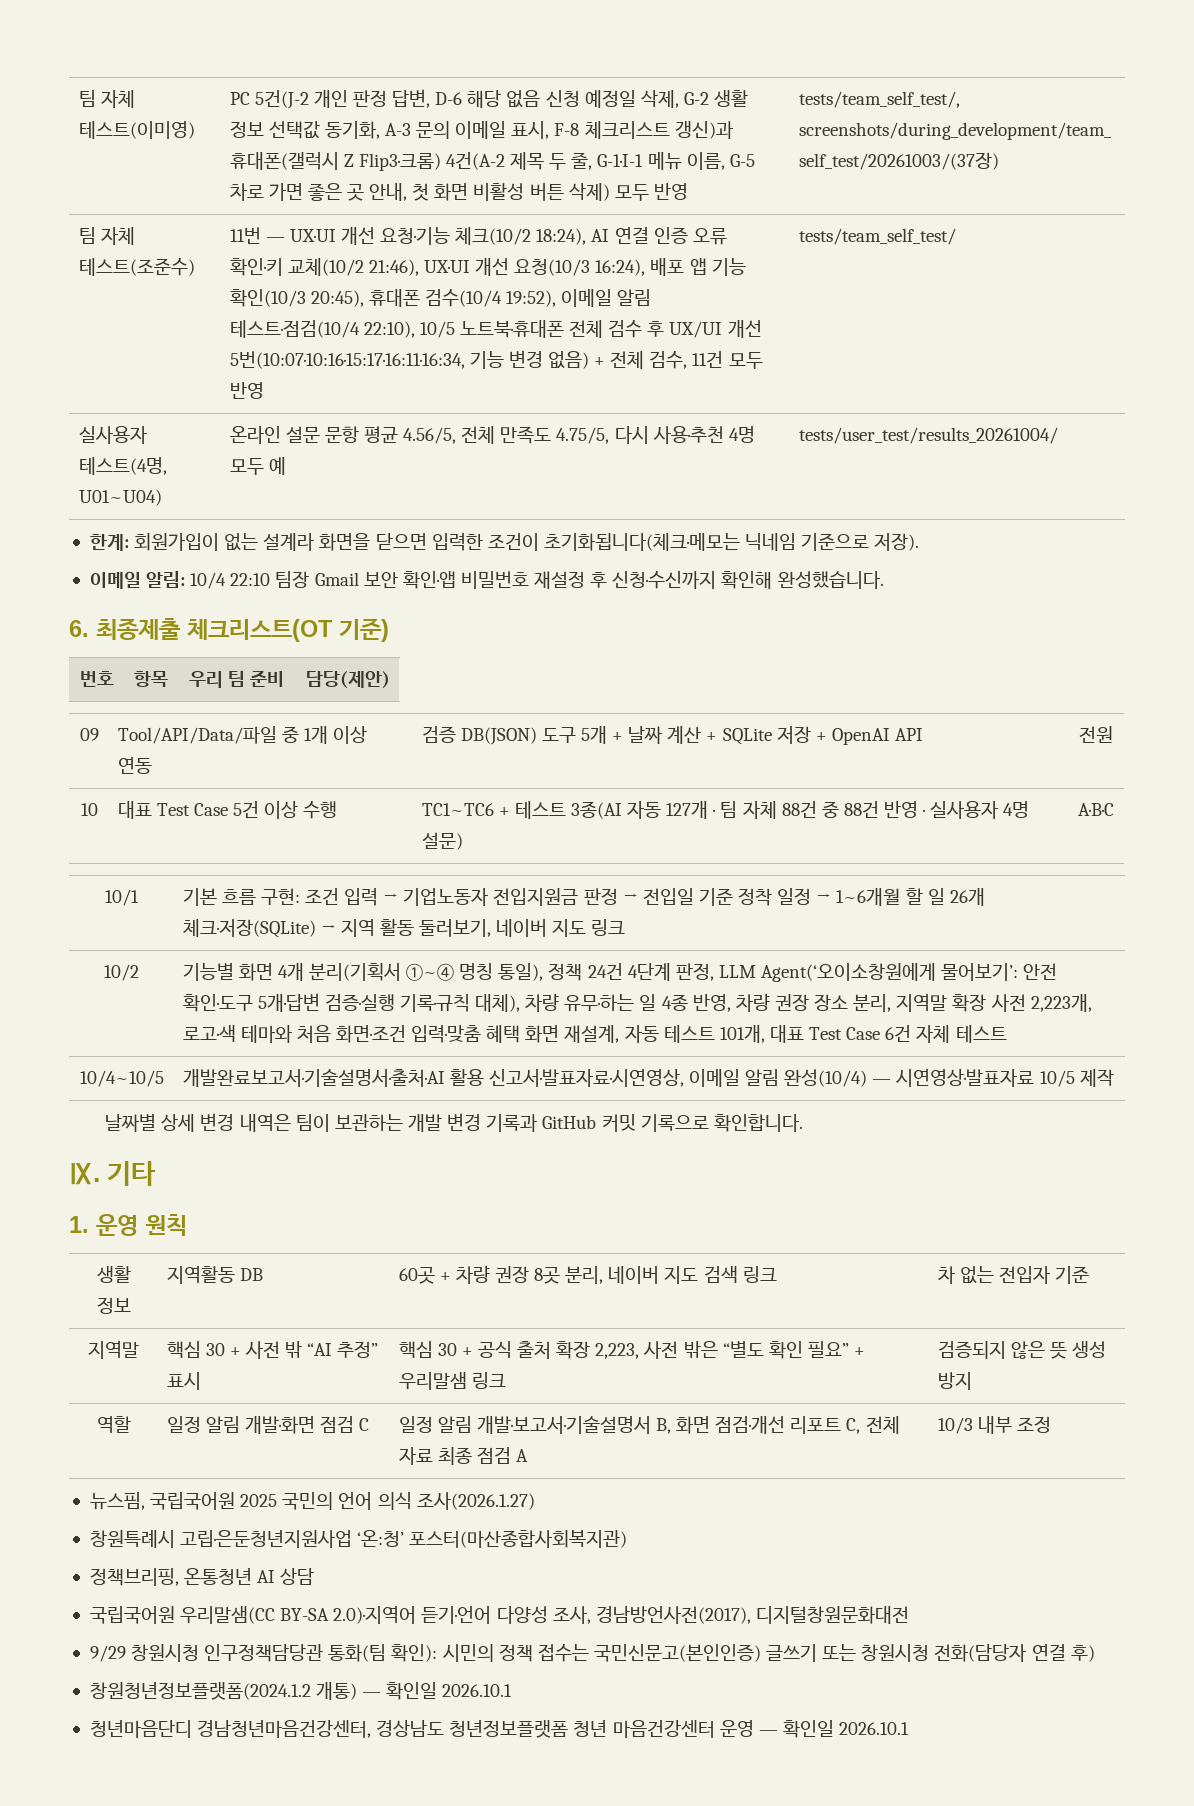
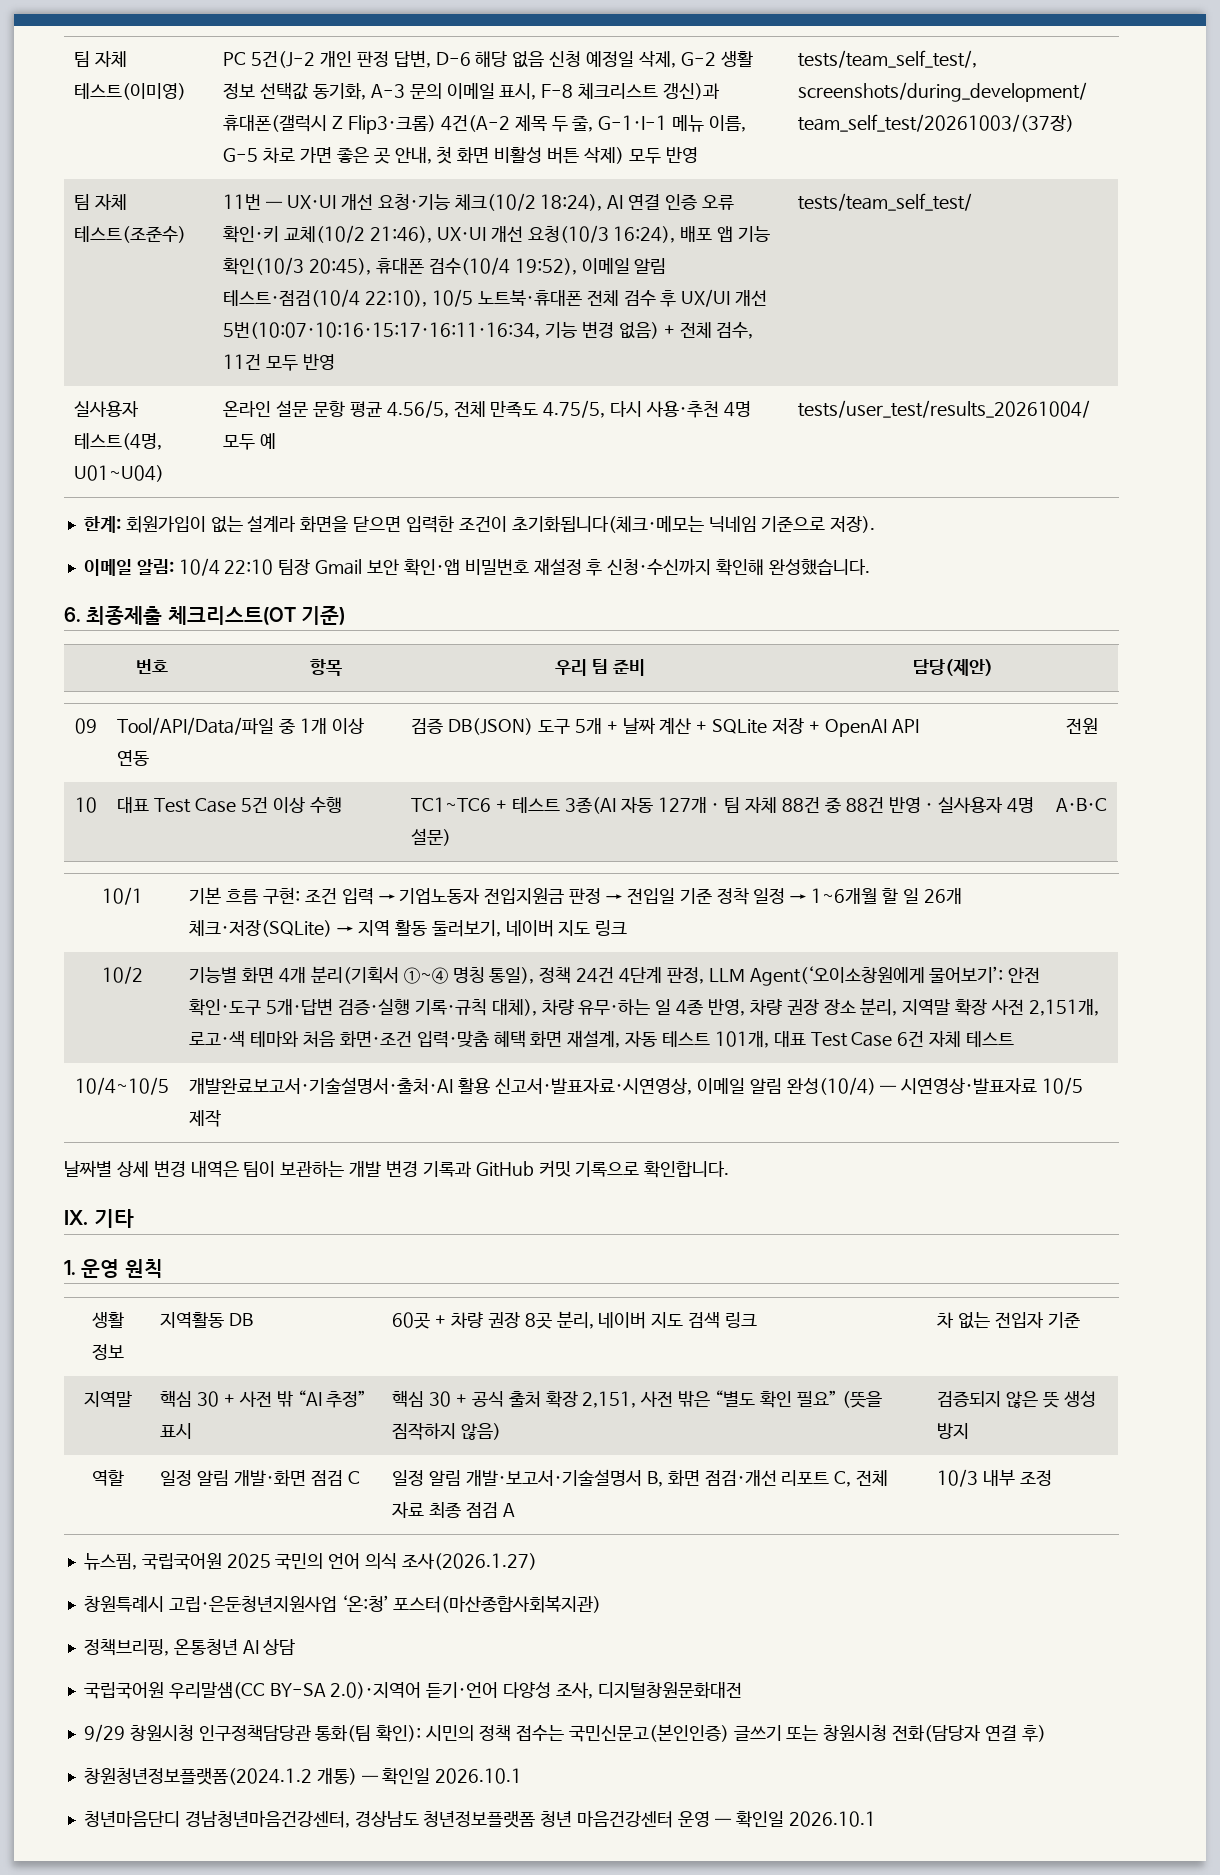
[1030,994,1092,1012] 2,223개, -> [1028,999,1099,1016] 2,151개,
[595,1343,640,1359] 2,223, -> [582,1391,637,1408] 2,151,
[854,1347,866,1356] [398,1372,506,1390] + 우리말샘 링크 -> [841,1391,882,1408] [392,1422,502,1440] (뜻을 짐작하지 않음)
[595,1606,751,1624] 경남방언사전(2017), -> (593, 1690) none

